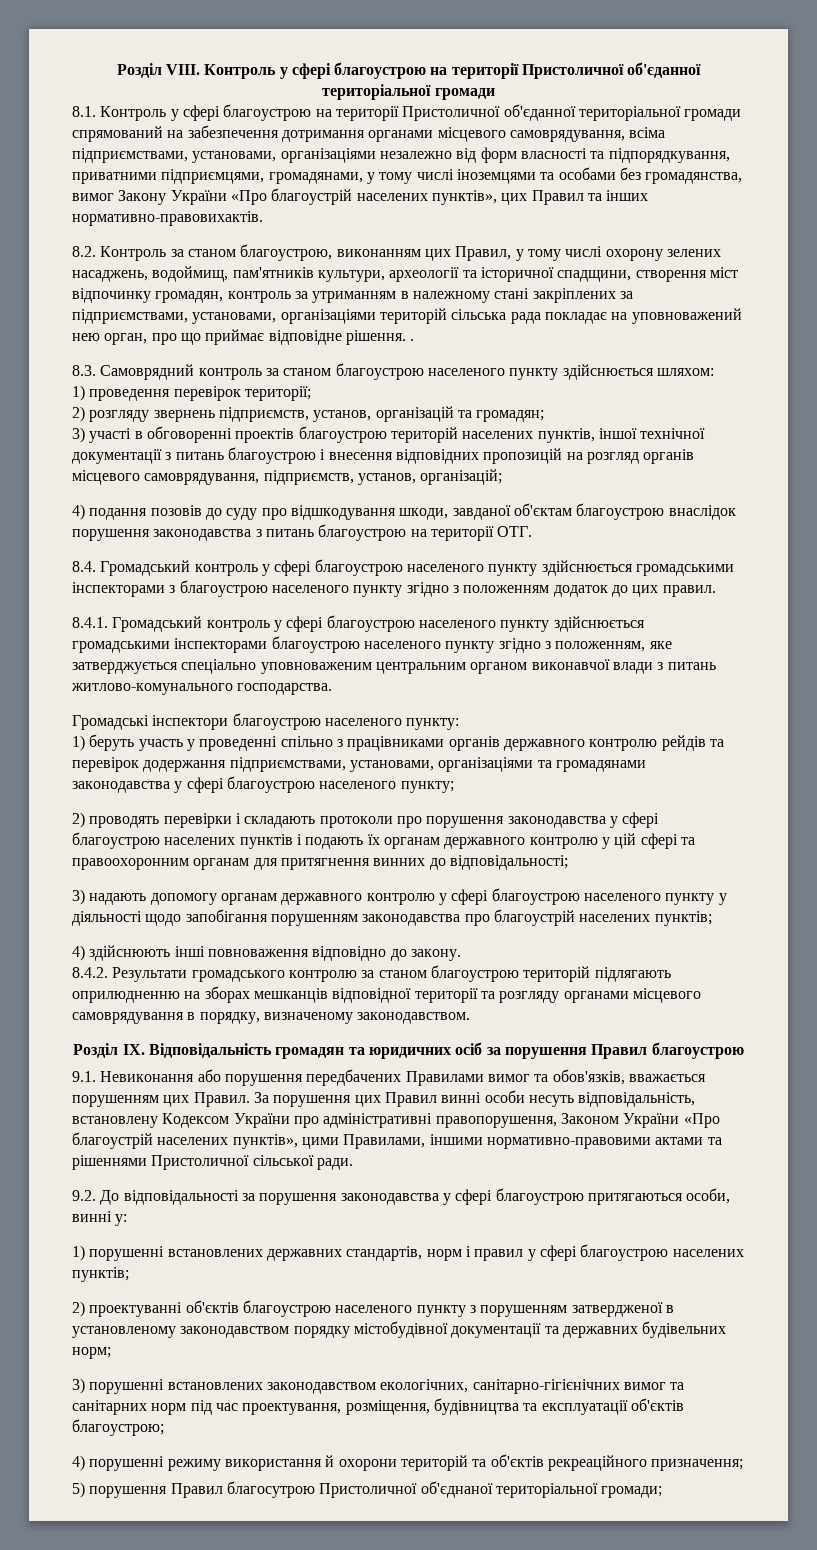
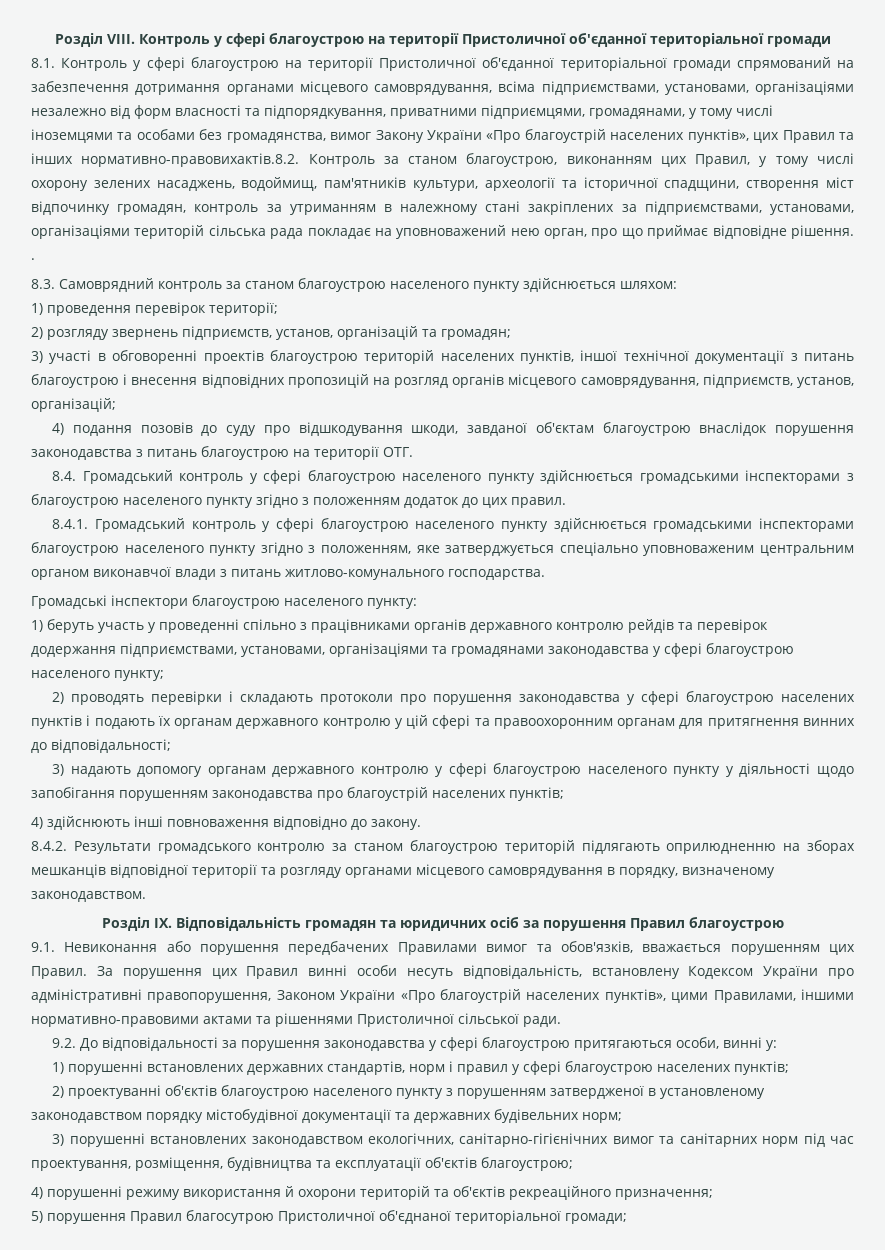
[72,211,263,226] [72,246,96,257] нормативно-правовихактів. // 8.2. -> [81,153,300,167] нормативно-правовихактів.8.2.

